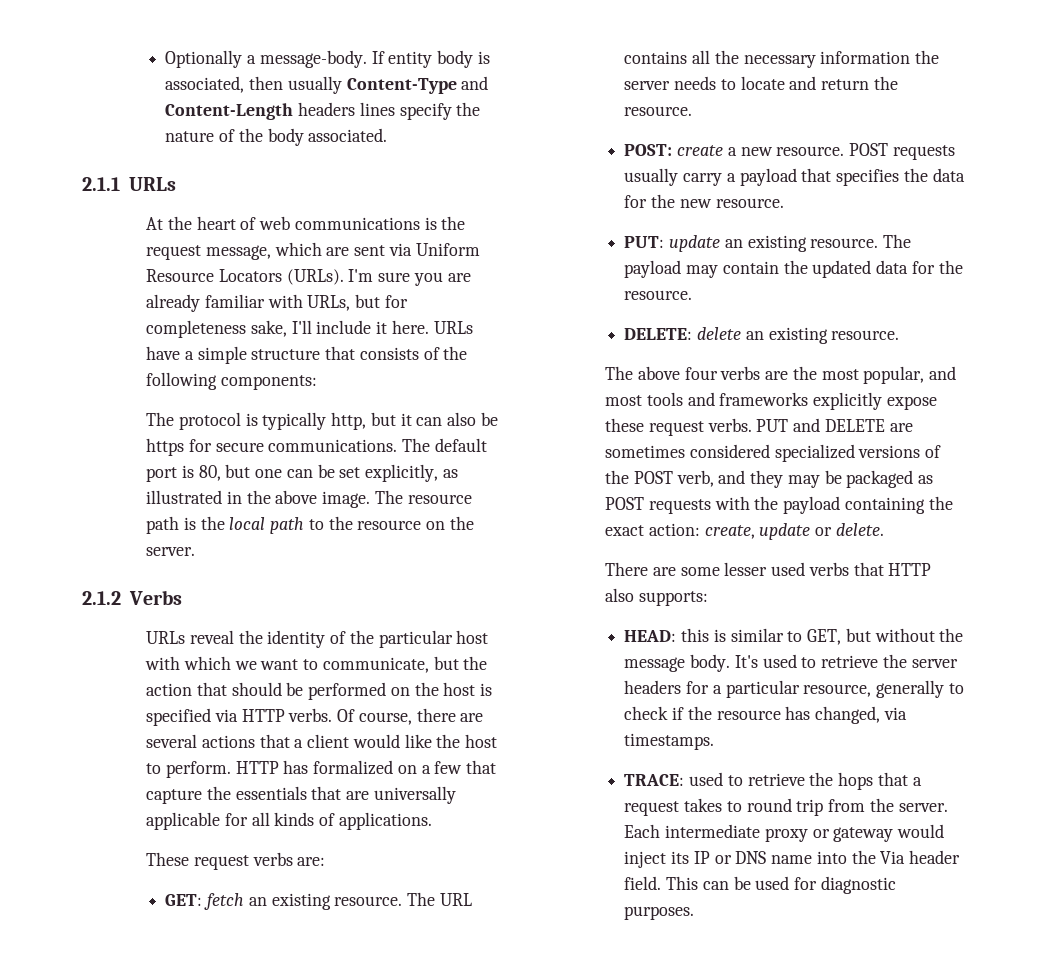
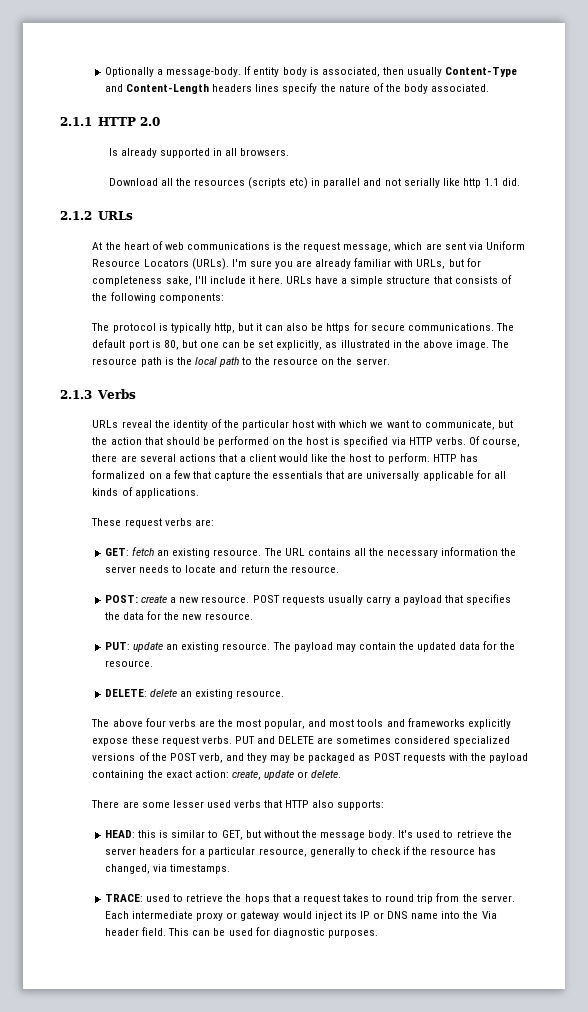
(120, 184) none -> [97,117,160,126] [108,148,290,158] [108,177,521,189] [60,211,92,220] HTTP 2.0 // Is already supported in all browsers. // Download all the resources (scripts etc) in parallel and not serially like http 1.1 did. // 2.1.2
[82,591,121,605] 2.1.2 -> [60,390,92,399] 2.1.3

